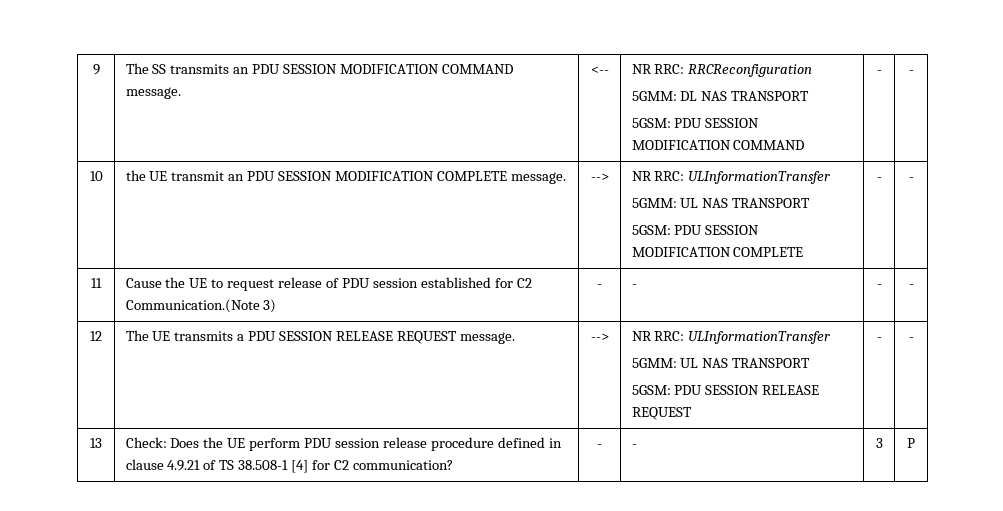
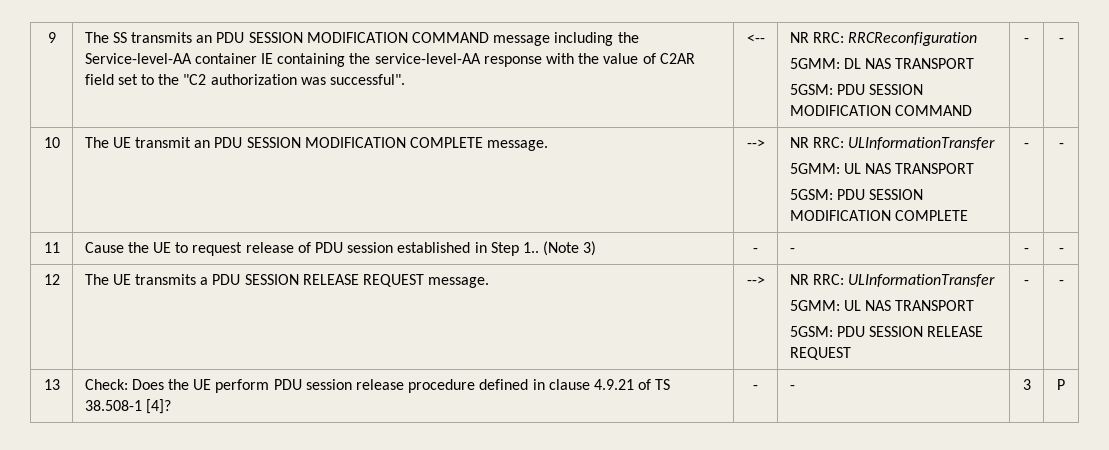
[125,87,181,99] message. -> [493,32,639,46] [84,53,695,67] [84,74,405,85] message including the Service-level-AA container IE containing the service-level-AA response with the value of C2AR field set to the "C2 authorization was successful".
[125,170,146,181] the -> [84,137,109,148] The
[494,278,532,288] [125,299,260,313] for C2 Communication.(Note -> [474,241,580,256] in Step 1.. (Note
[291,460,453,473] [4] for C2 communication? -> [145,399,171,414] [4]?

